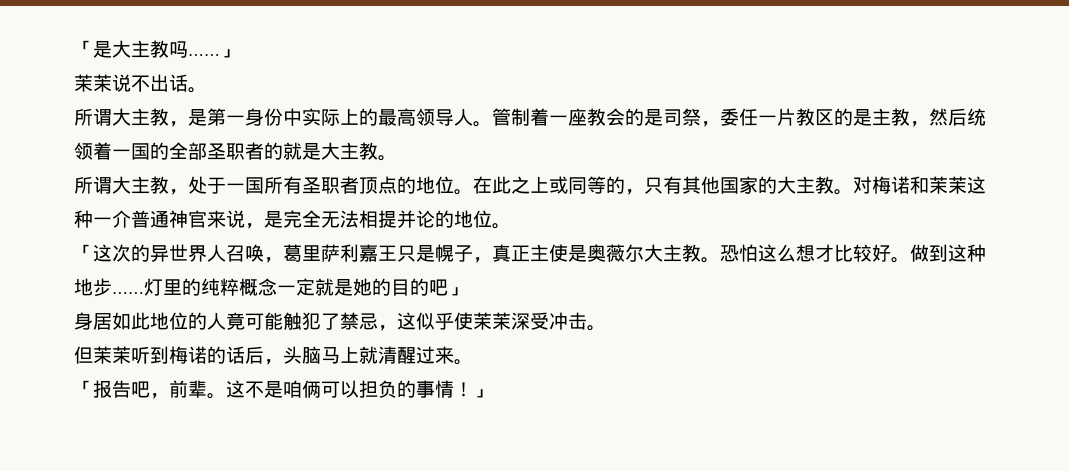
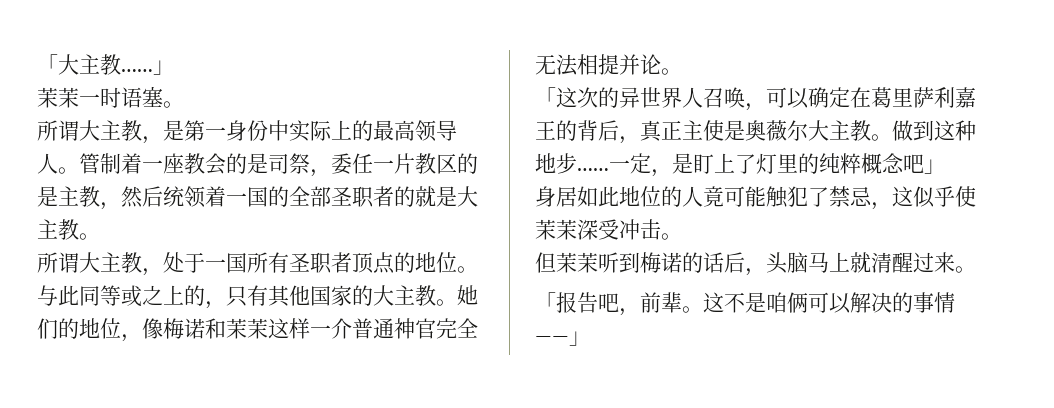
[74,40,188,58] 「是大主教吗 -> [37,54,121,75] 「大主教
[112,74,188,92] 说不出话 -> [79,86,163,108] 一时语塞
[473,176,606,194] 在此之上或同等 -> [37,285,184,307] 与此同等或之上
[853,176,872,194] 对 -> [457,285,478,306] [37,318,163,342] 她们的地位，像
[74,210,93,228] 种 -> [289,318,310,339] 样
[207,210,283,229] 来说，是 -> (436, 328) none
[435,210,492,228] 的地位 -> (661, 64) none
(283, 260) none -> [766,87,871,109] 可以确定在
[397,244,473,262] 只是幌子 -> [556,120,619,141] 的背后
[720,244,986,263] [74,278,429,297] 恐怕这么想才比较好。做到这种地步……灯里的纯粹概念一定就是她的目的 -> [892,120,976,141] [535,153,904,177] 做到这种地步……一定，是盯上了灯里的纯粹概念
[359,380,473,398] 担负的事情！ -> [850,292,955,313] [535,336,569,343] 解决的事情——

